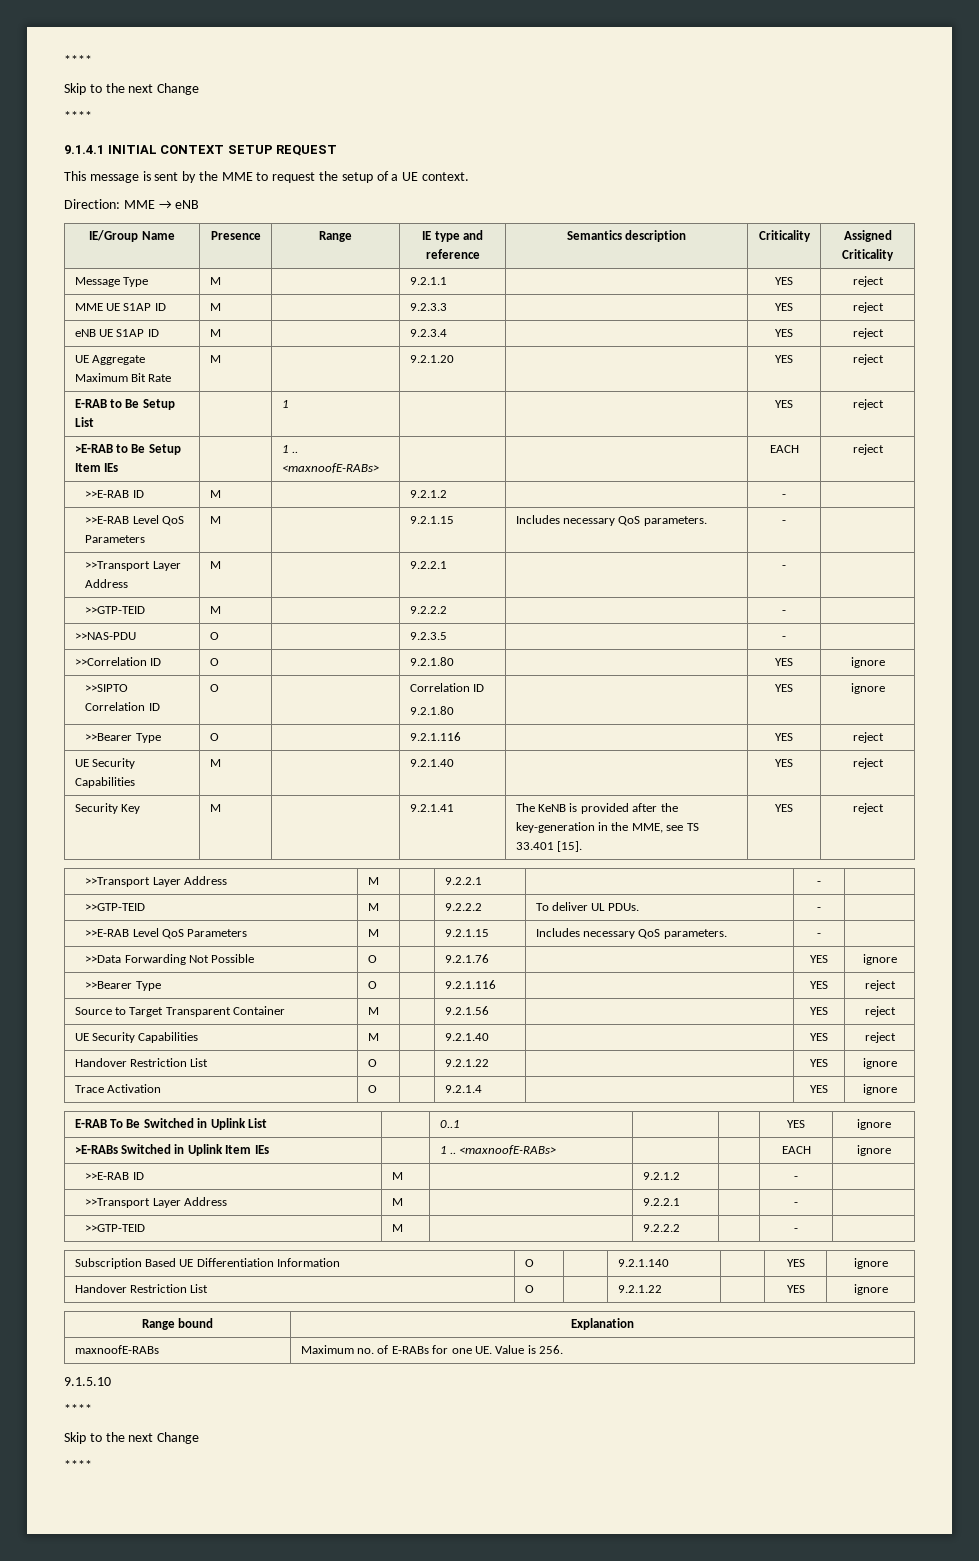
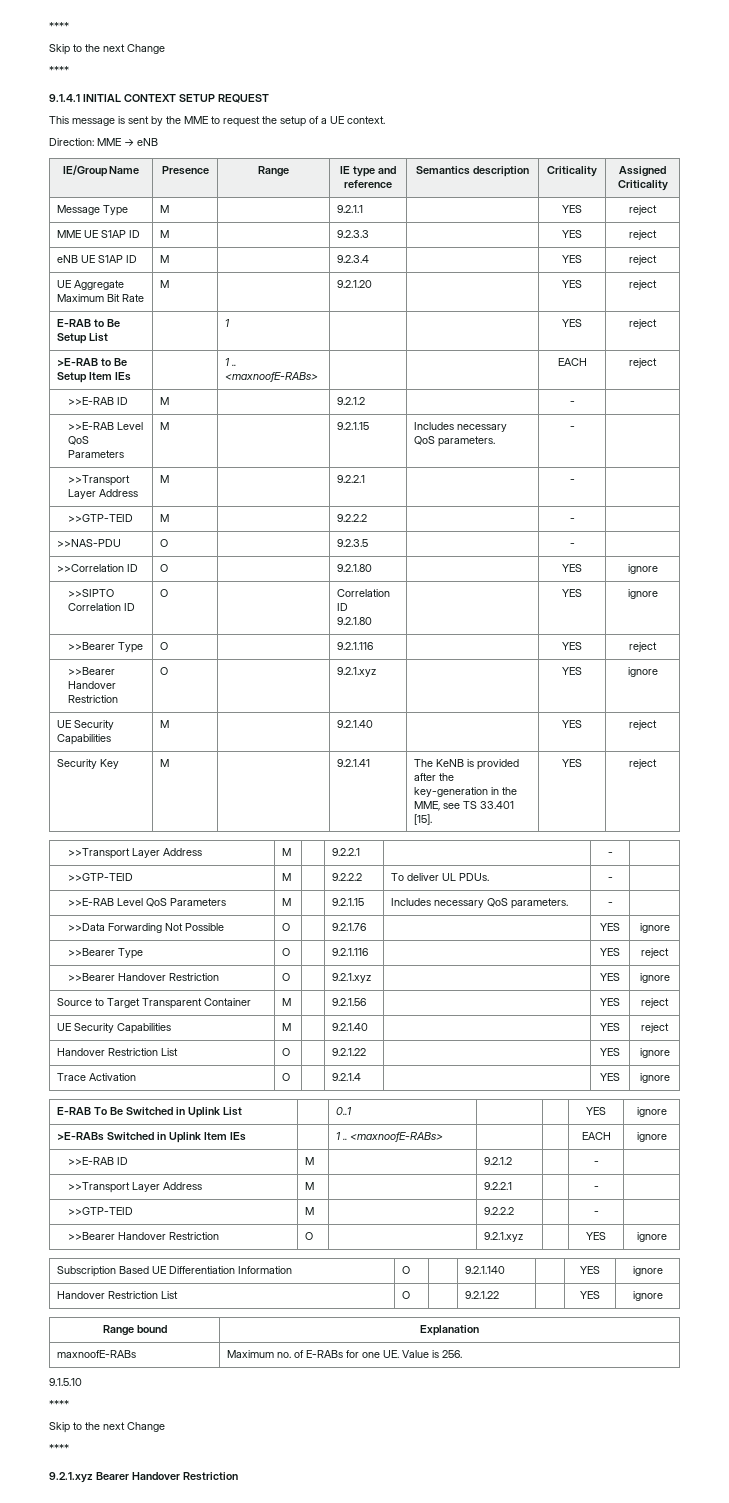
(884, 737) none -> [67,667,115,675] [67,681,116,689] [67,695,118,703] [160,667,169,675] [337,667,377,677] [562,667,582,675] [627,667,658,677] // >>Bearer Handover Restriction | O | | 9.2.1.xyz | | YES | ignore
(896, 985) none -> [67,973,219,981] [282,973,291,981] [332,973,372,983] [600,973,620,981] [639,973,670,983] // >>Bearer Handover Restriction | O | | 9.2.1.xyz | | YES | ignore
(798, 1230) none -> [67,1232,219,1240] [305,1232,314,1240] [484,1232,524,1242] [586,1232,606,1240] [636,1232,667,1242] // >>Bearer Handover Restriction | O | | 9.2.1.xyz | | YES | ignore
(92, 1465) none -> [49,1472,238,1483] // 9.2.1.xyz Bearer Handover Restriction

